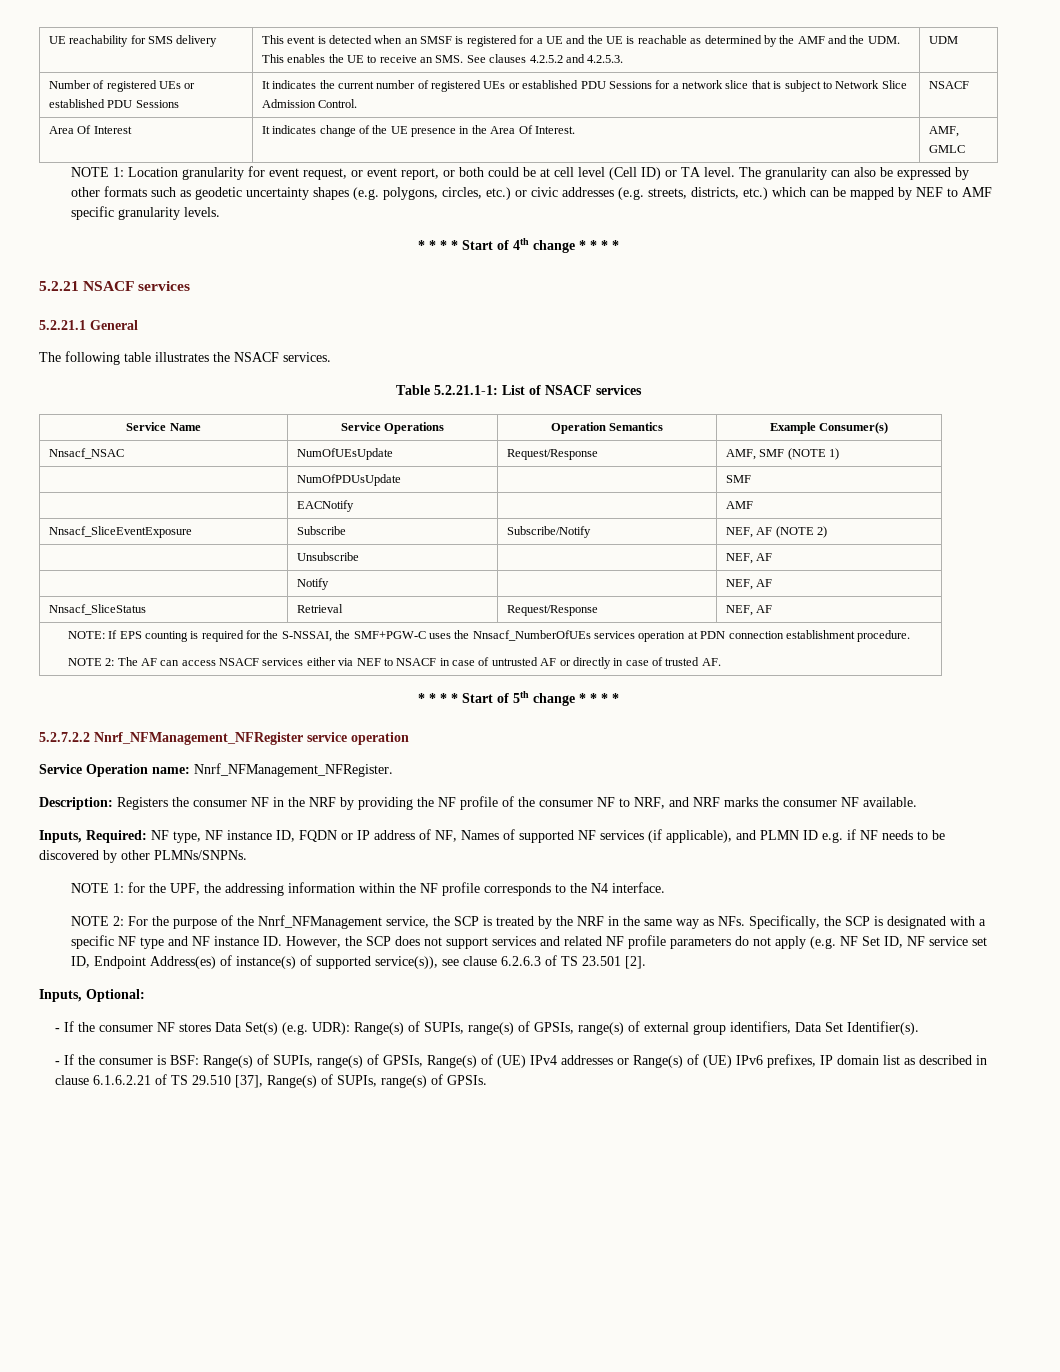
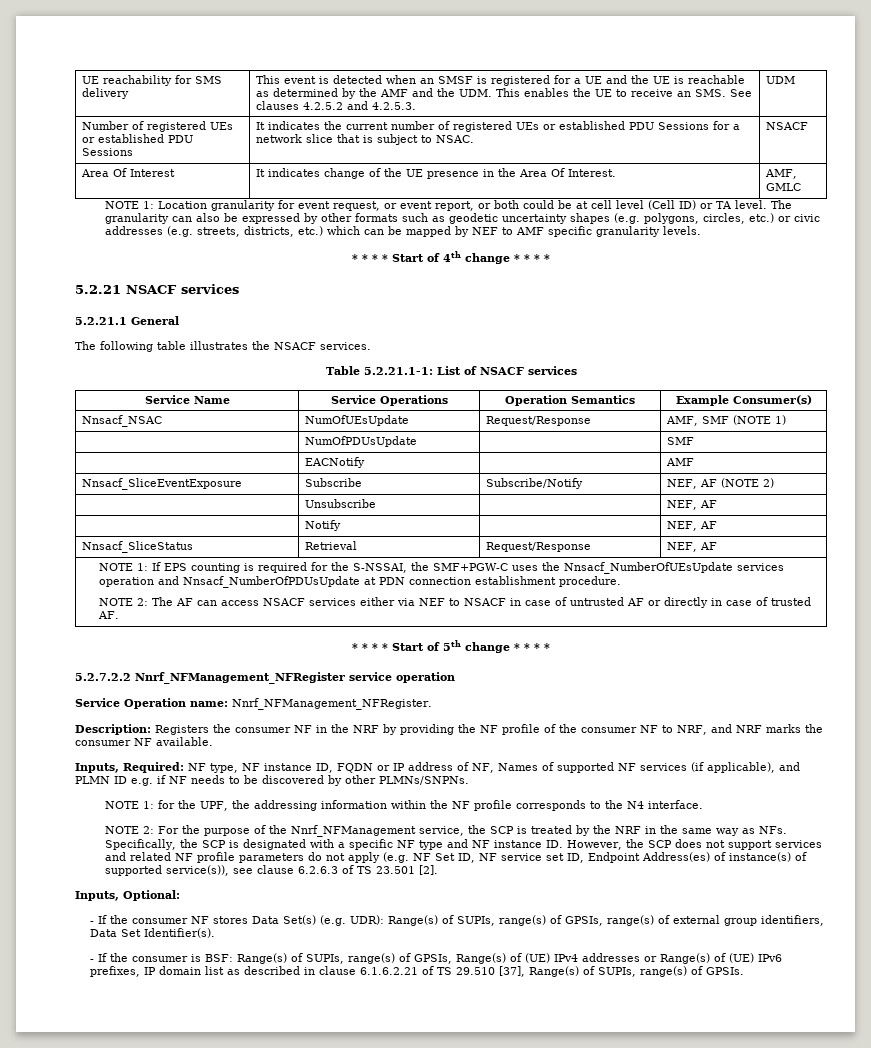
[835,80,907,89] [261,99,358,108] Network Slice Admission Control. -> [435,135,474,143] NSAC.
[67,631,105,639] NOTE: -> [99,563,149,571] NOTE 1:
[472,630,591,641] Nnsacf_NumberOfUEs -> [564,562,734,574] Nnsacf_NumberOfUEsUpdate
(686, 636) none -> [158,576,361,588] and Nnsacf_NumberOfPDUsUpdate

